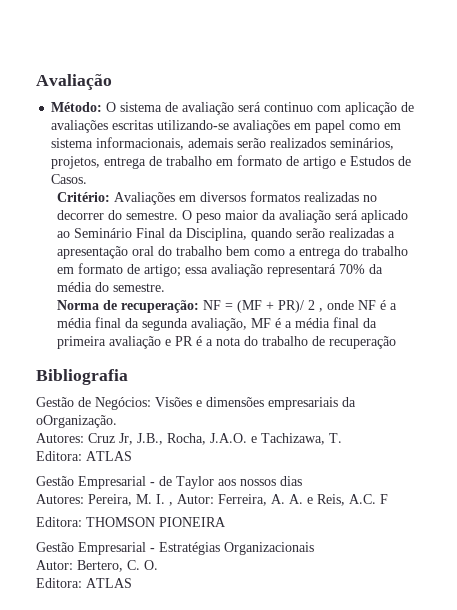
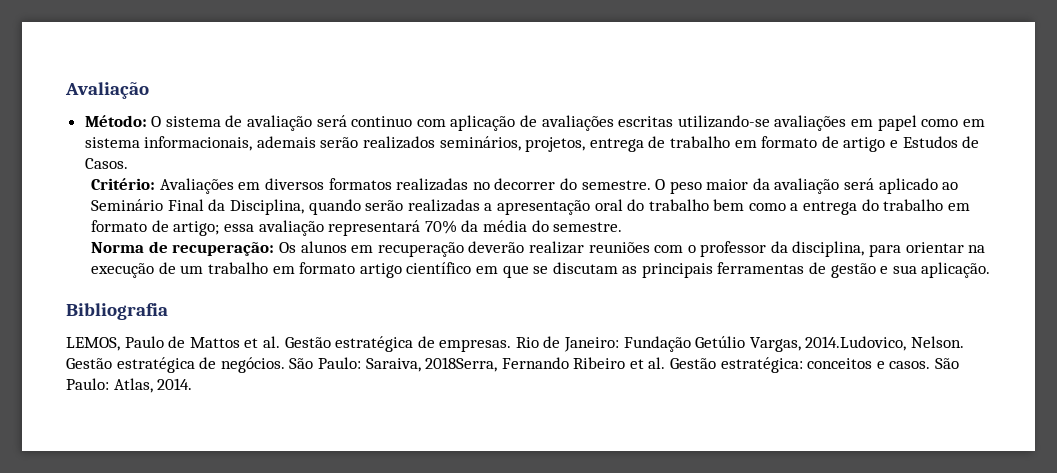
[203,300,398,313] [57,317,378,331] [57,336,397,349] [36,369,128,385] [36,397,356,410] [36,415,117,428] [36,433,342,445] [36,451,132,461] [36,476,302,489] [36,494,388,506] [36,517,226,527] [36,542,314,555] [36,560,158,572] [36,578,132,588] NF = (MF + PR)/ 2 , onde NF é a média final da segunda avaliação, MF é a média final da primeira avaliação e PR é a nota do trabalho de recuperação // Bibliografia // Gestão de Negócios: Visões e dimensões empresariais da oOrganização. // Autores: Cruz Jr, J.B., Rocha, J.A.O. e Tachizawa, T. // Editora: ATLAS // Gestão Empresarial - de Taylor aos nossos dias // Autores: Pereira, M. I. , Autor: Ferreira, A. A. e Reis, A.C. F // Editora: THOMSON PIONEIRA // Gestão Empresarial - Estratégias Organizacionais // Autor: Bertero, C. O. // Editora: ATLAS -> [278,241,986,257] [91,262,991,278] [66,303,168,320] [66,336,965,352] [66,357,960,373] [66,378,193,393] Os alunos em recuperação deverão realizar reuniões com o professor da disciplina, para orientar na execução de um trabalho em formato artigo científico em que se discutam as principais ferramentas de gestão e sua aplicação. // Bibliografia // LEMOS, Paulo de Mattos et al. Gestão estratégica de empresas. Rio de Janeiro: Fundação Getúlio Vargas, 2014.Ludovico, Nelson. Gestão estratégica de negócios. São Paulo: Saraiva, 2018Serra, Fernando Ribeiro et al. Gestão estratégica: conceitos e casos. São Paulo: Atlas, 2014.

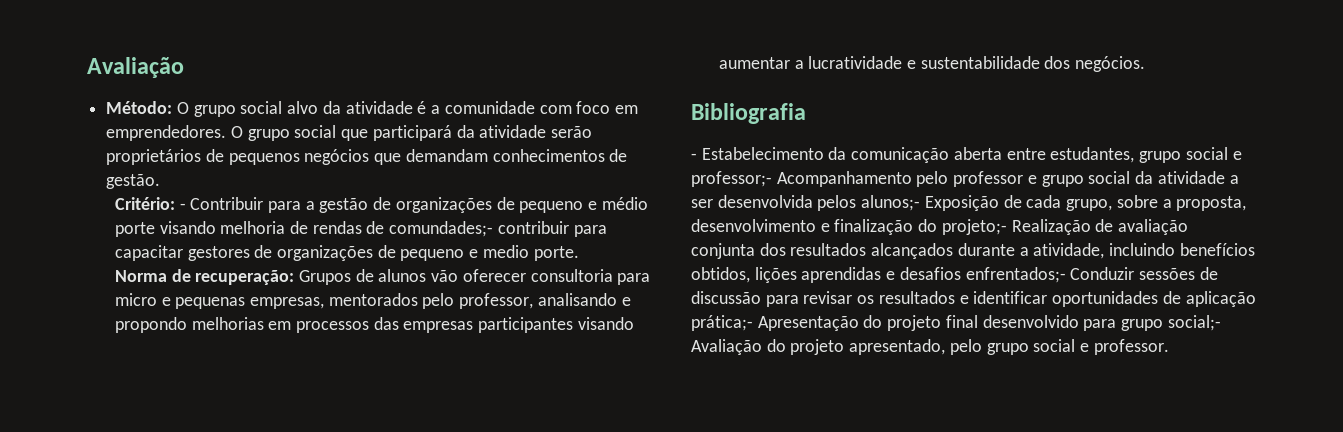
[165,115,985,131] [84,136,980,152] [84,158,128,169] [91,178,959,194] [91,199,970,215] [91,220,623,236] [91,241,986,257] [91,262,991,278] [66,303,168,320] [66,336,965,352] [66,357,960,373] [66,378,193,393] sistema de avaliação será continuo com aplicação de avaliações escritas utilizando-se avaliações em papel como em sistema informacionais, ademais serão realizados seminários, projetos, entrega de trabalho em formato de artigo e Estudos de Casos. // Critério: Avaliações em diversos formatos realizadas no decorrer do semestre. O peso maior da avaliação será aplicado ao Seminário Final da Disciplina, quando serão realizadas a apresentação oral do trabalho bem como a entrega do trabalho em formato de artigo; essa avaliação representará 70% da média do semestre. // Norma de recuperação: Os alunos em recuperação deverão realizar reuniões com o professor da disciplina, para orientar na execução de um trabalho em formato artigo científico em que se discutam as principais ferramentas de gestão e sua aplicação. // Bibliografia // LEMOS, Paulo de Mattos et al. Gestão estratégica de empresas. Rio de Janeiro: Fundação Getúlio Vargas, 2014.Ludovico, Nelson. Gestão estratégica de negócios. São Paulo: Saraiva, 2018Serra, Fernando Ribeiro et al. Gestão estratégica: conceitos e casos. São Paulo: Atlas, 2014. -> [193,101,638,117] [106,125,593,141] [106,149,628,165] [106,174,161,189] [114,197,648,213] [114,221,607,237] [114,245,579,261] [114,269,651,285] [114,293,631,309] [114,317,634,333] [718,56,1146,72] [691,103,806,124] [691,147,1242,163] [691,171,1239,187] [691,195,1247,211] [691,219,1189,235] [691,243,1255,259] [691,267,1218,283] [691,291,1256,307] [691,315,1221,331] [691,339,1169,355] grupo social alvo da atividade é a comunidade com foco em emprendedores. O grupo social que participará da atividade serão proprietários de pequenos negócios que demandam conhecimentos de gestão. // Critério: - Contribuir para a gestão de organizações de pequeno e médio porte visando melhoria de rendas de comundades;- contribuir para capacitar gestores de organizações de pequeno e medio porte. // Norma de recuperação: Grupos de alunos vão oferecer consultoria para micro e pequenas empresas, mentorados pelo professor, analisando e propondo melhorias em processos das empresas participantes visando aumentar a lucratividade e sustentabilidade dos negócios. // Bibliografia // - Estabelecimento da comunicação aberta entre estudantes, grupo social e professor;- Acompanhamento pelo professor e grupo social da atividade a ser desenvolvida pelos alunos;- Exposição de cada grupo, sobre a proposta, desenvolvimento e finalização do projeto;- Realização de avaliação conjunta dos resultados alcançados durante a atividade, incluindo benefícios obtidos, lições aprendidas e desafios enfrentados;- Conduzir sessões de discussão para revisar os resultados e identificar oportunidades de aplicação prática;- Apresentação do projeto final desenvolvido para grupo social;- Avaliação do projeto apresentado, pelo grupo social e professor.

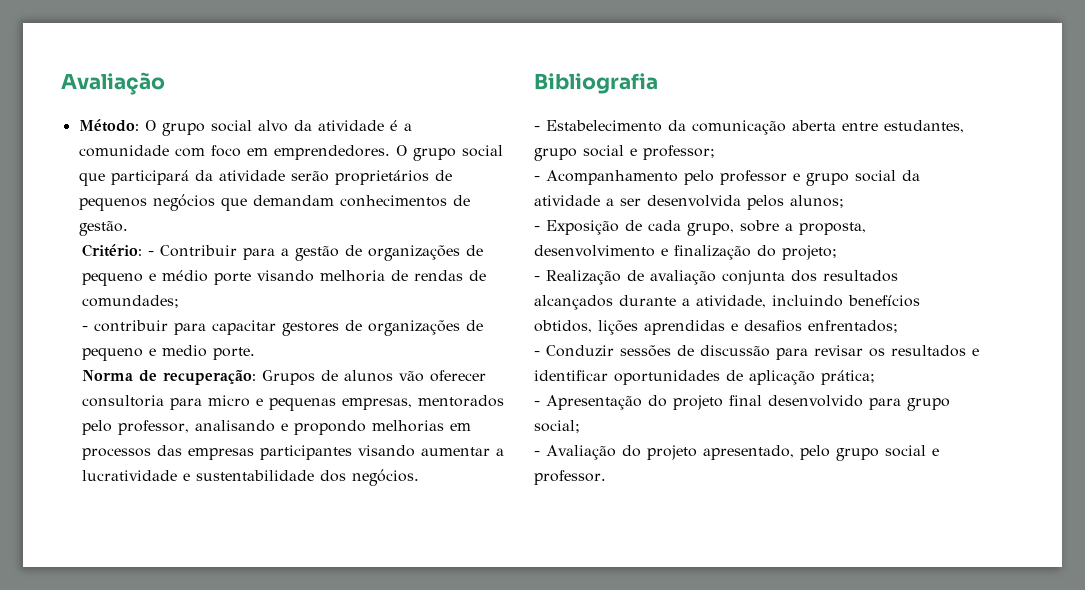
[389,221,494,237] comundades;- -> [81,295,179,308] [81,326,88,331] comundades; // -
[691,171,772,187] professor;- -> [643,145,715,160] [534,176,540,181] professor; // -
[861,195,921,211] alunos;- -> [790,195,844,208] [534,226,540,231] alunos; // -
[941,219,1007,235] projeto;- -> [782,245,837,260] [534,276,540,281] projeto; // -
[965,267,1066,283] enfrentados;- -> [808,320,898,333] [534,351,540,356] enfrentados; // -
[691,315,753,331] prática;- -> [821,370,875,385] [534,401,540,406] prática; // -
[1167,315,1221,331] social;- -> [534,420,580,433] [534,451,540,456] social; // -

